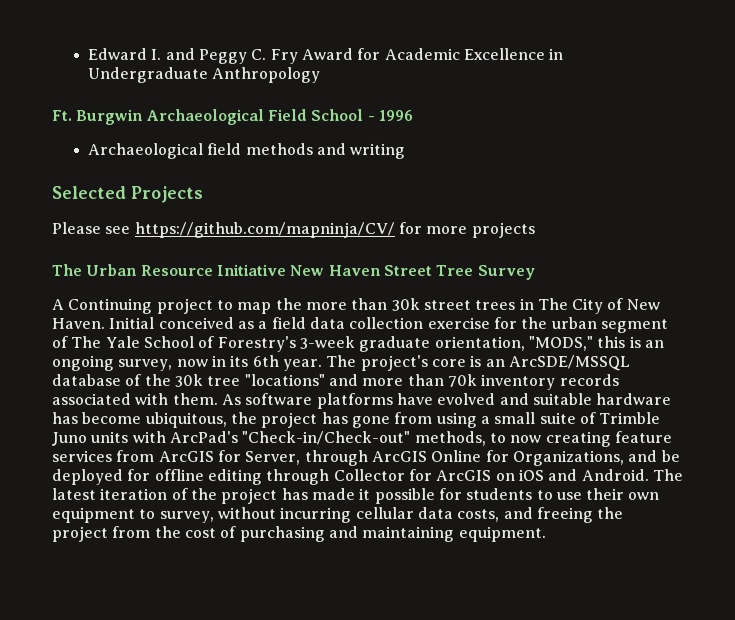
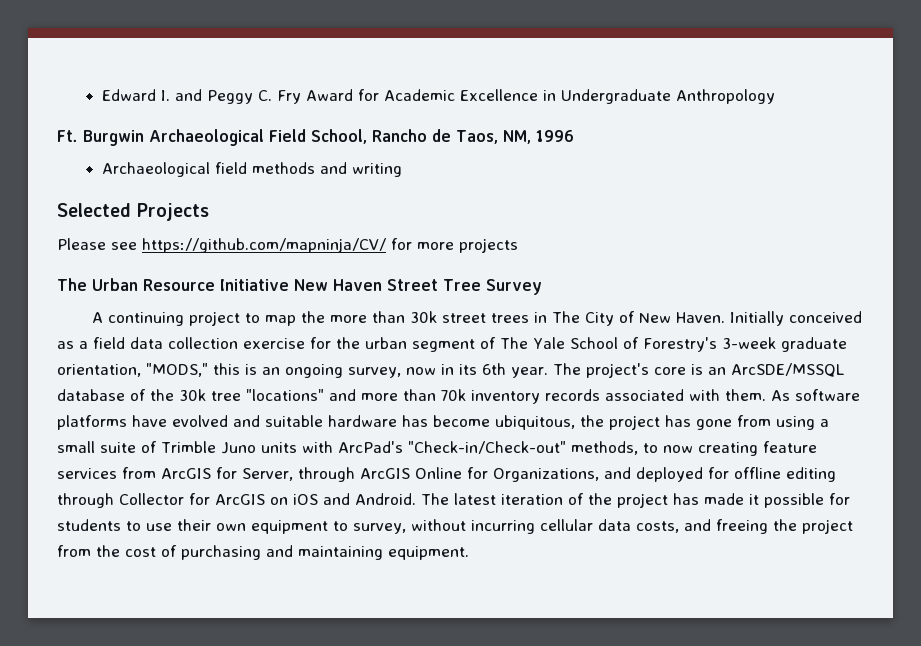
[311,109,375,121] School - -> [311,129,531,144] School, Rancho de Taos, NM,
[68,298,153,314] Continuing -> [108,312,185,326] continuing
[109,317,155,329] Initial -> [730,311,785,326] Initially
[661,450,680,462] be -> (631, 473) none

